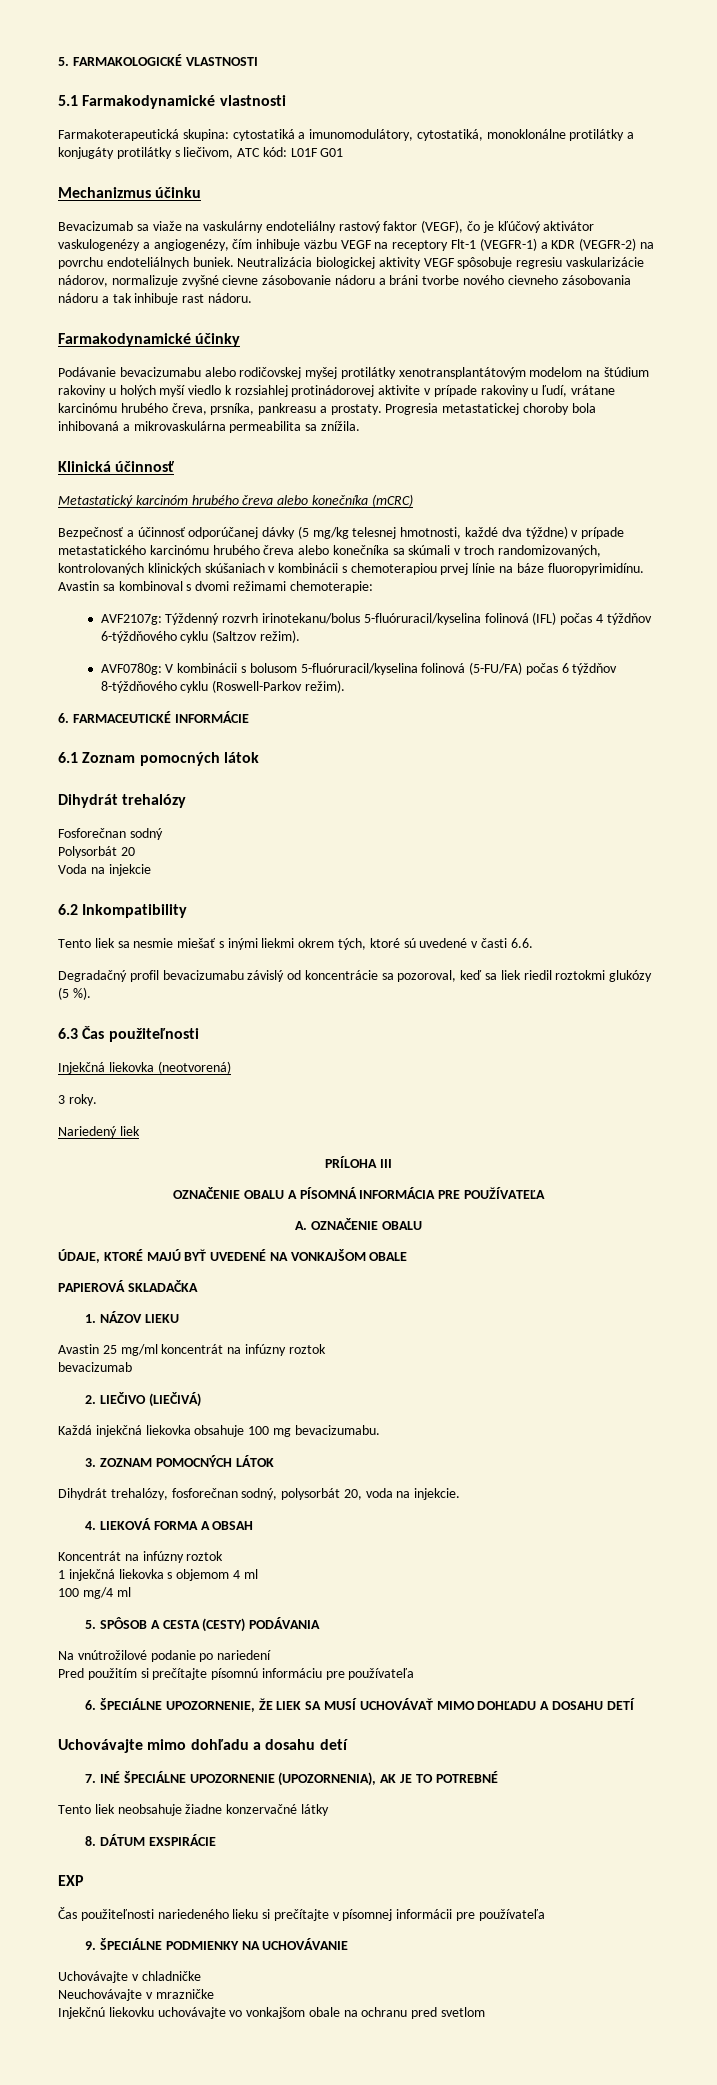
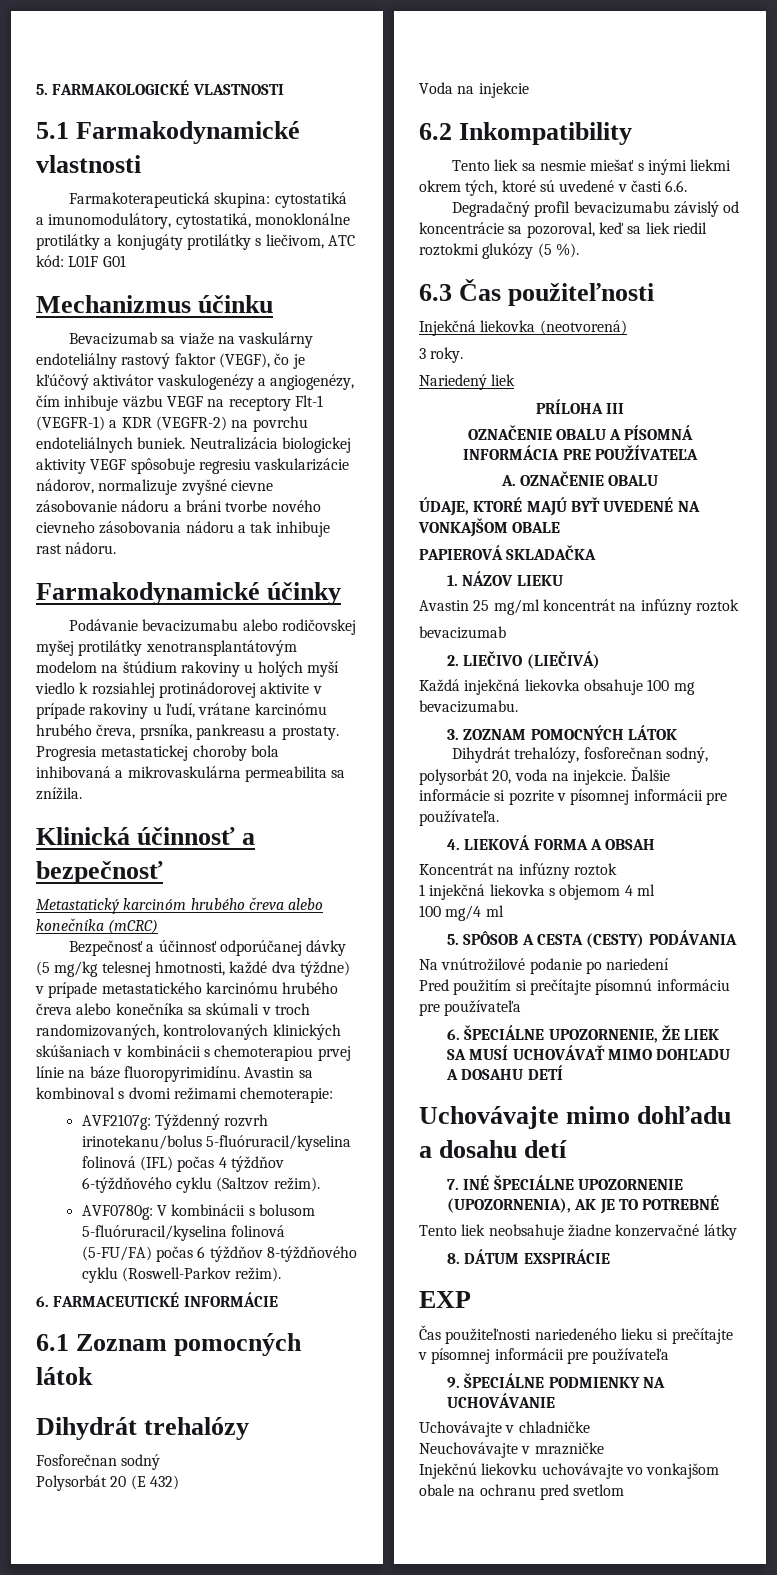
(176, 466) none -> [242,833,256,845] [36,861,163,884] a bezpečnosť
(135, 851) none -> [130,1475,179,1490] (E 432)
(461, 1494) none -> [630,766,670,781] [419,789,727,805] [419,810,499,826] Ďalšie informácie si pozrite v písomnej informácii pre používateľa.

